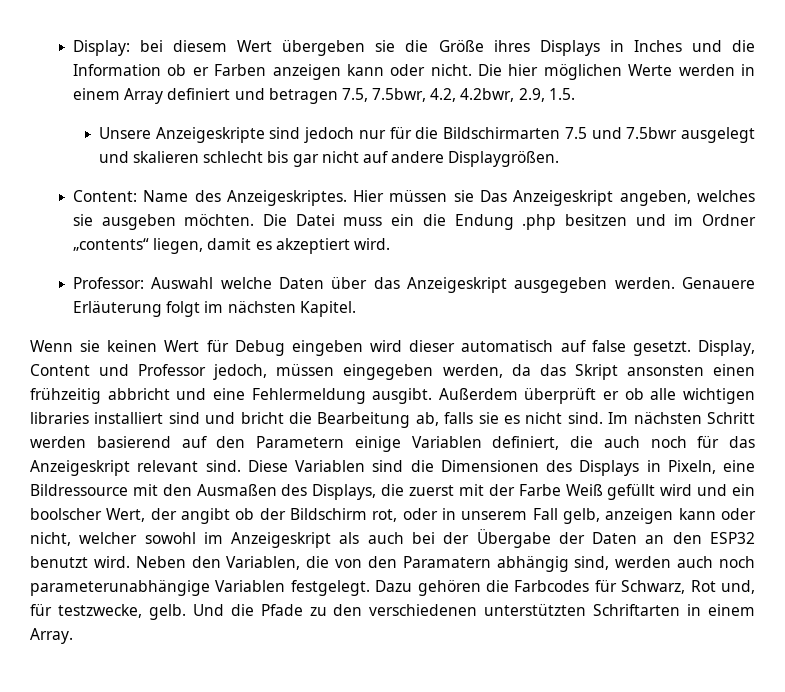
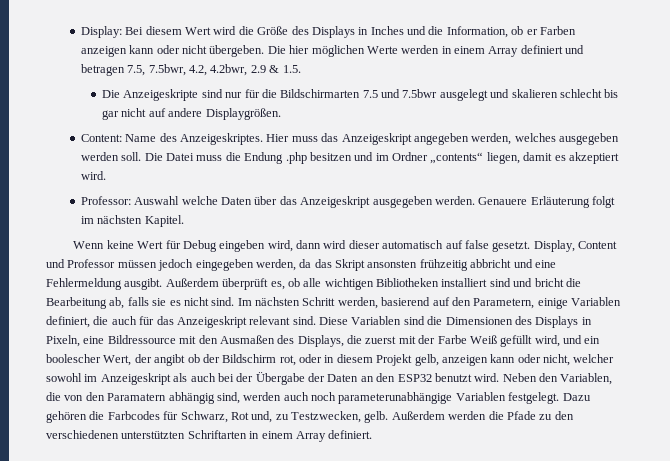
[140,40,164,52] bei -> [125,27,144,35] Bei
[282,40,396,56] übergeben sie -> [213,26,237,35] wird
[493,40,530,52] ihres -> [291,26,309,35] des
[72,64,161,76] Information -> [446,26,508,38] Information,
[430,64,472,76] nicht. -> [182,45,265,57] nicht übergeben.
[518,88,545,102] 2.9, -> [250,65,280,73] 2.9 &
[98,127,151,139] Unsere -> [102,90,121,98] Die
[304,127,355,143] jedoch -> (223, 93) none
[389,190,755,206] [72,214,255,230] müssen sie Das Anzeigeskript angeben, welches sie ausgeben möchten. -> [291,133,620,145] [80,152,142,161] muss das Anzeigeskript angegeben werden, welches ausgegeben werden soll.
[391,214,415,226] ein -> (223, 158) none
[80,340,158,352] sie keinen -> [106,240,134,249] keine
(363, 348) none -> [267,240,322,252] wird, dann
[213,364,335,380] jedoch, müssen -> [117,259,194,271] müssen jedoch
[713,364,755,376] einen -> (418, 264) none
[603,391,620,400] er -> [270,281,285,290] es,
[30,412,89,424] libraries -> [376,278,439,287] Bibliotheken
[30,436,86,448] werden -> [337,297,378,309] werden,
[256,436,344,448] Parametern -> [473,298,535,309] Parametern,
[650,436,687,448] noch -> (137, 320) none
[660,484,693,496] wird -> [534,335,560,347] wird,
[30,508,102,520] boolscher -> [46,354,101,363] boolescher
[461,508,558,520] unserem Fall -> [336,354,413,366] diesem Projekt
[30,604,224,620] für testzwecke, gelb. Und -> [275,411,487,423] zu Testzwecken, gelb. Außerdem werden
[30,628,73,644] Array. -> [295,430,373,442] Array definiert.

